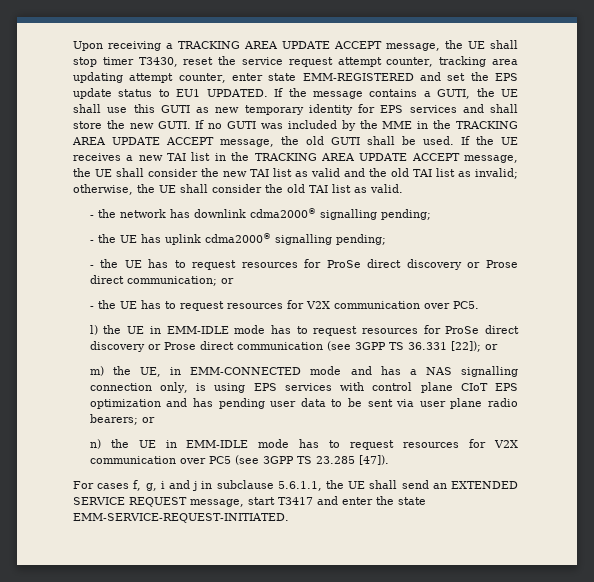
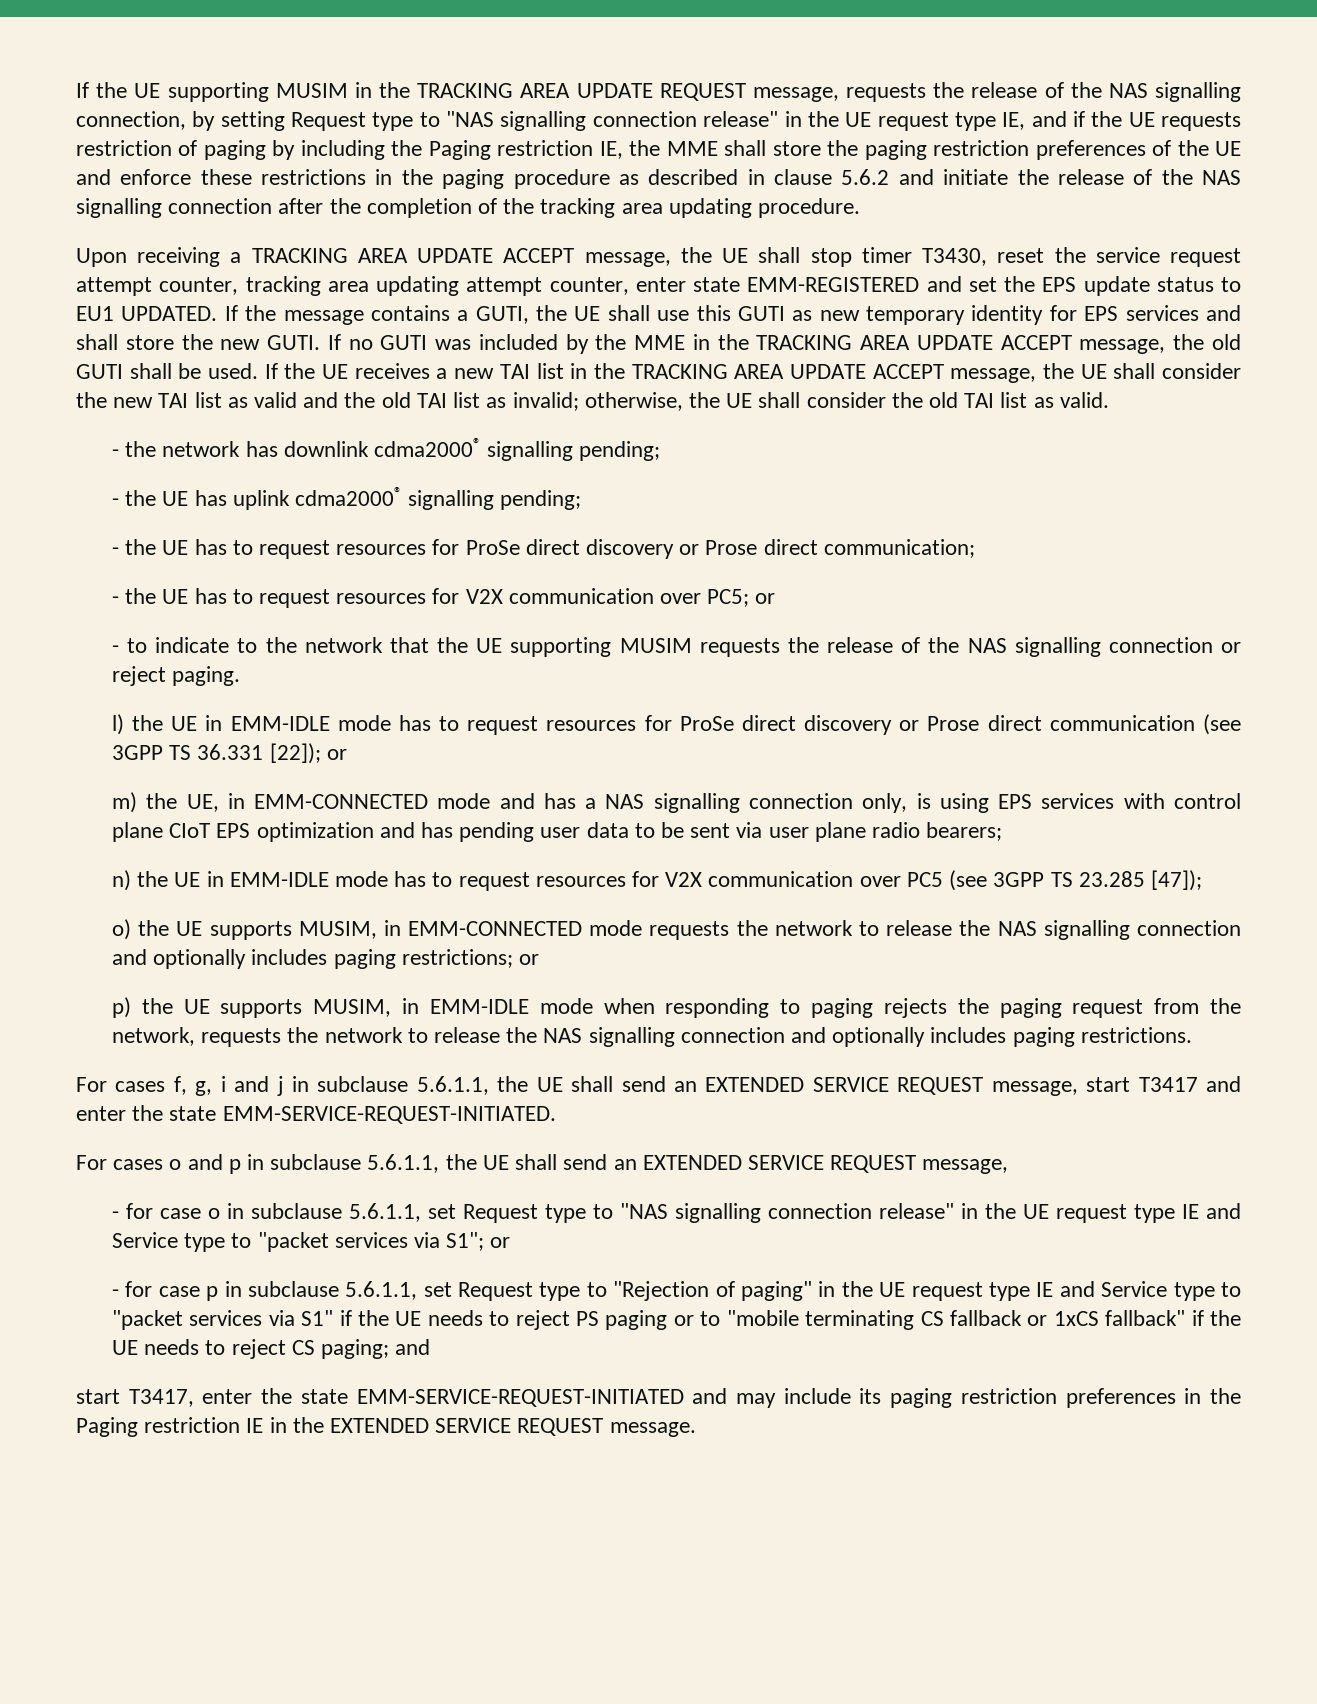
(73, 46) none -> [76,82,1241,102] [76,111,1241,131] [76,140,1241,160] [76,169,1241,189] [76,198,861,218] If the UE supporting MUSIM in the TRACKING AREA UPDATE REQUEST message, requests the release of the NAS signalling connection, by setting Request type to "NAS signalling connection release" in the UE request type IE, and if the UE requests restriction of paging by including the Paging restriction IE, the MME shall store the paging restriction preferences of the UE and enforce these restrictions in the paging procedure as described in clause 5.6.2 and initiate the release of the NAS signalling connection after the completion of the tracking area updating procedure. //
[220,278,234,284] or -> (975, 548) none
[452,301,479,309] PC5. -> [707,589,776,607] [111,637,1241,657] [111,666,241,686] PC5; or // - to indicate to the network that the UE supporting MUSIM requests the release of the NAS signalling connection or reject paging.
[141,417,155,423] or -> (1003, 831) none
[358,455,389,465] [47]). -> [1150,870,1202,891] [111,919,1242,940] [111,949,539,969] [111,997,1241,1018] [111,1027,1192,1047] [47]); // o) the UE supports MUSIM, in EMM-CONNECTED mode requests the network to release the NAS signalling connection and optionally includes paging restrictions; or // p) the UE supports MUSIM, in EMM-IDLE mode when responding to paging rejects the paging request from the network, requests the network to release the NAS signalling connection and optionally includes paging restrictions.
(289, 518) none -> [76,1154,1009,1174] [111,1203,1241,1223] [111,1232,511,1252] [111,1281,1241,1301] [111,1310,1242,1330] [111,1339,431,1359] [76,1388,1241,1408] [76,1417,696,1437] // For cases o and p in subclause 5.6.1.1, the UE shall send an EXTENDED SERVICE REQUEST message, // - for case o in subclause 5.6.1.1, set Request type to "NAS signalling connection release" in the UE request type IE and Service type to "packet services via S1"; or // - for case p in subclause 5.6.1.1, set Request type to "Rejection of paging" in the UE request type IE and Service type to "packet services via S1" if the UE needs to reject PS paging or to "mobile terminating CS fallback or 1xCS fallback" if the UE needs to reject CS paging; and // start T3417, enter the state EMM-SERVICE-REQUEST-INITIATED and may include its paging restriction preferences in the Paging restriction IE in the EXTENDED SERVICE REQUEST message.

